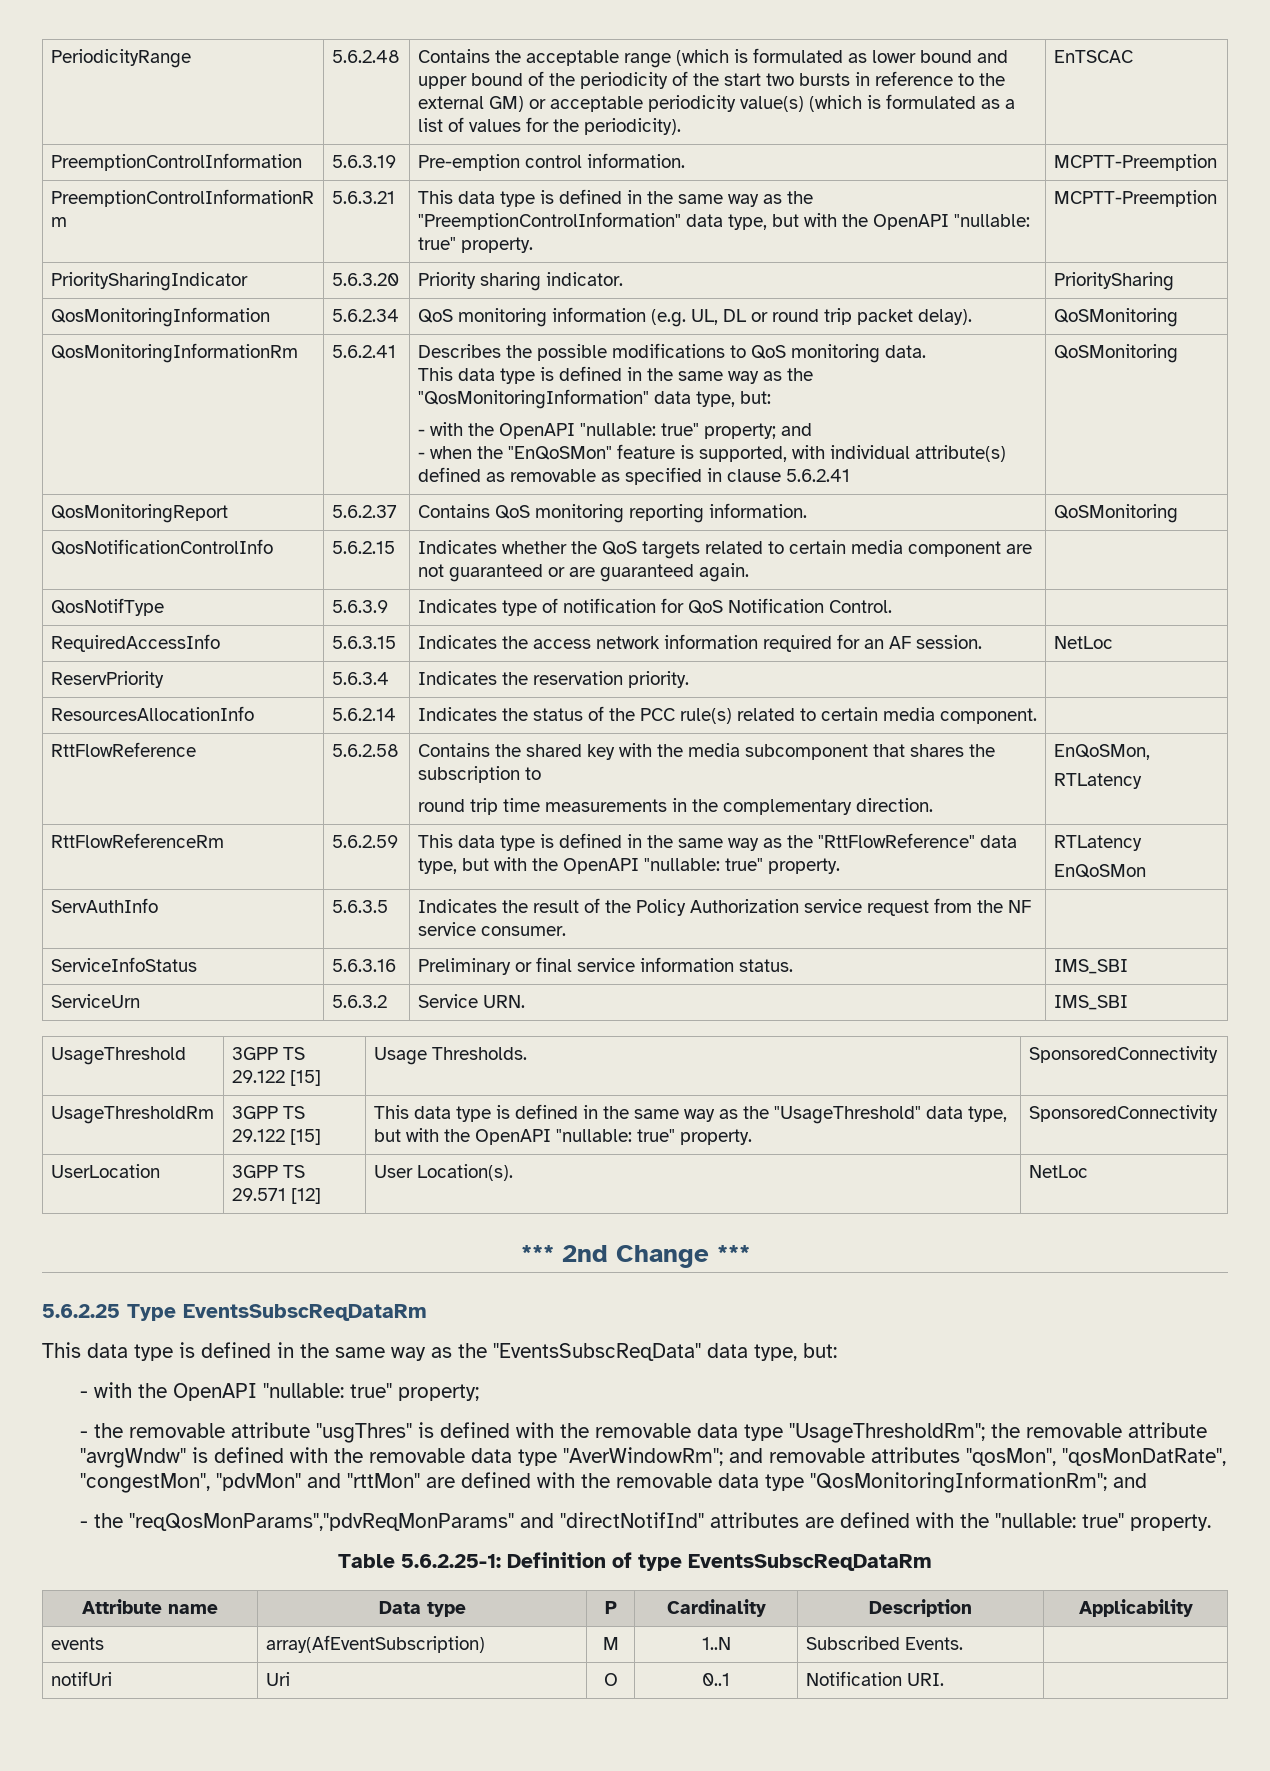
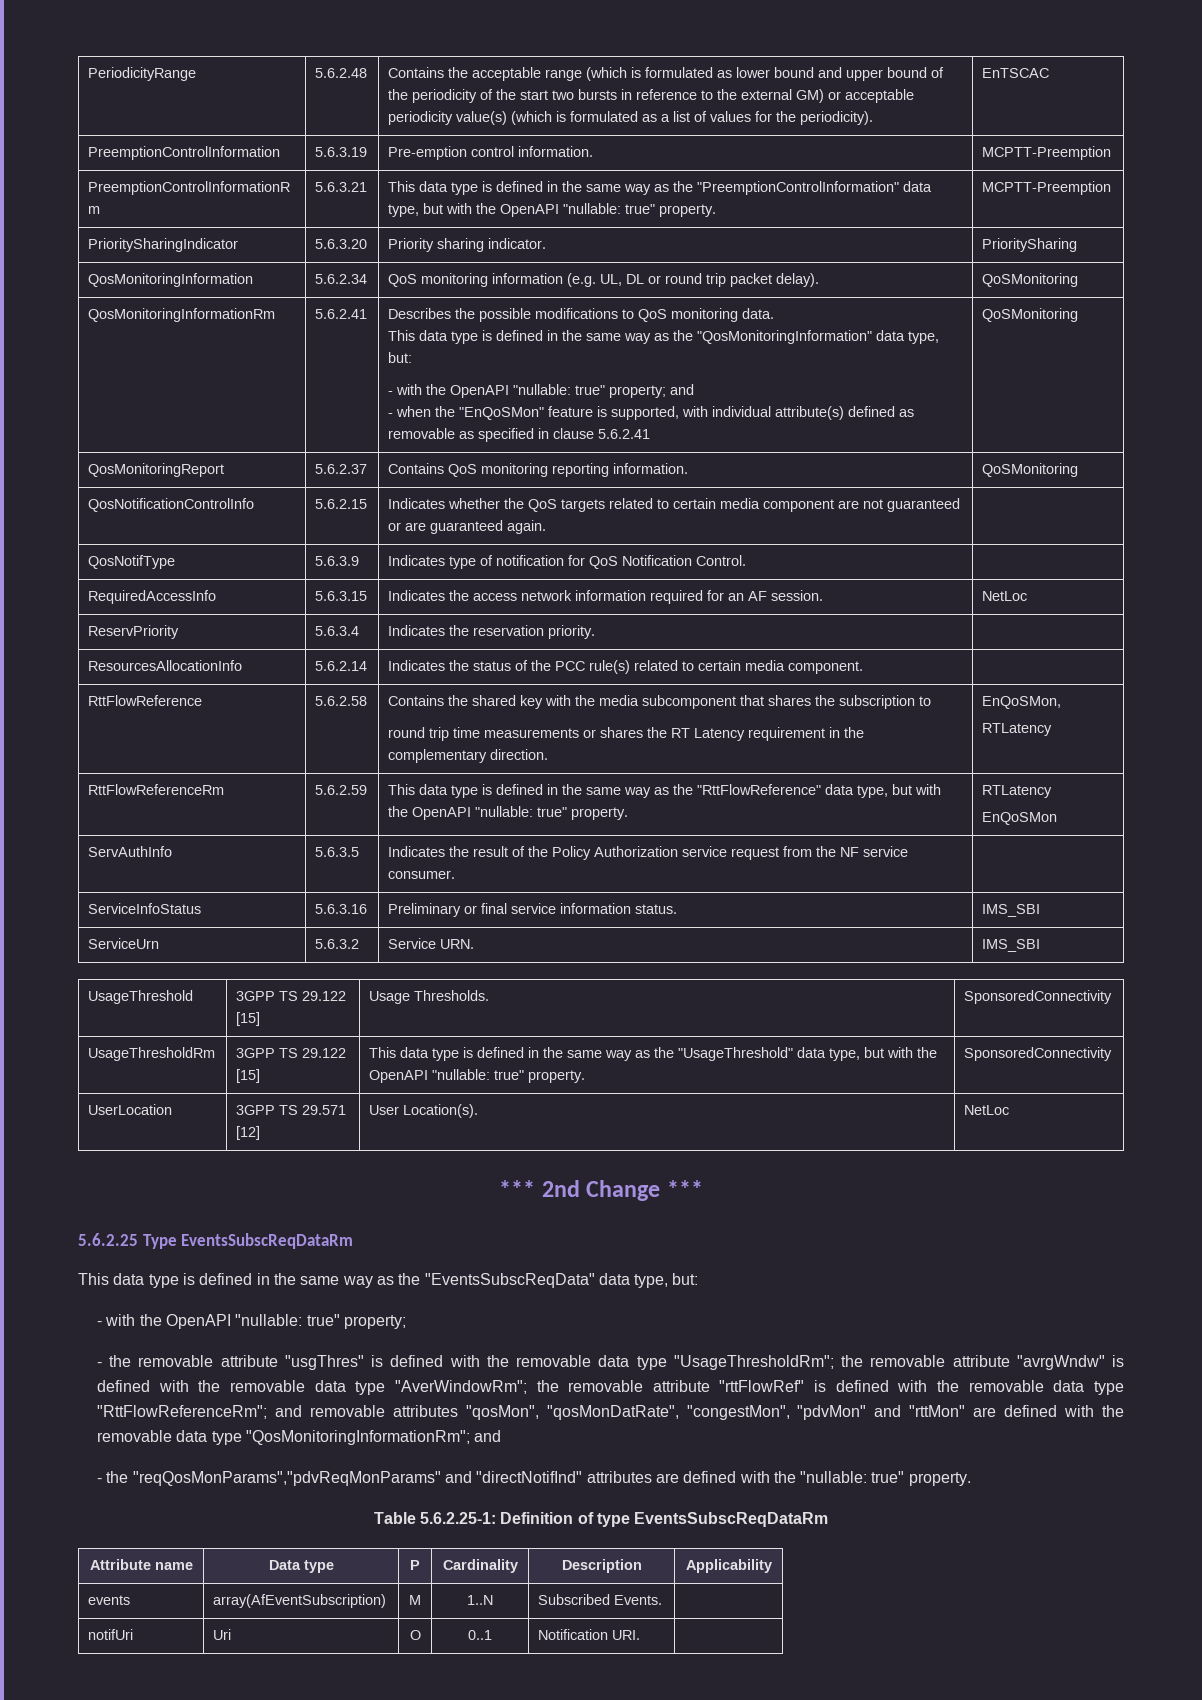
(667, 805) none -> [583,727,826,741] or shares the RT Latency requirement
(723, 1456) none -> [536,1380,1124,1395] [96,1405,267,1419] the removable attribute "rttFlowRef" is defined with the removable data type "RttFlowReferenceRm";

